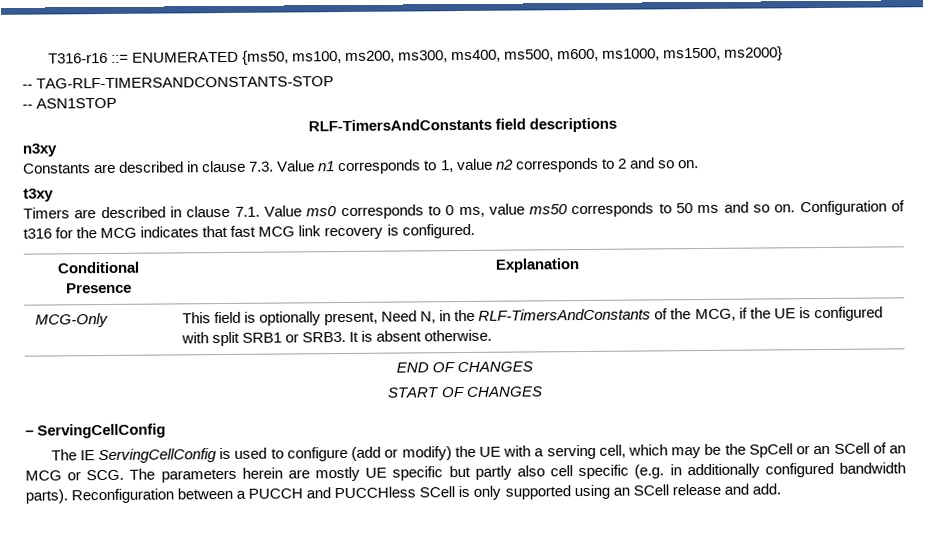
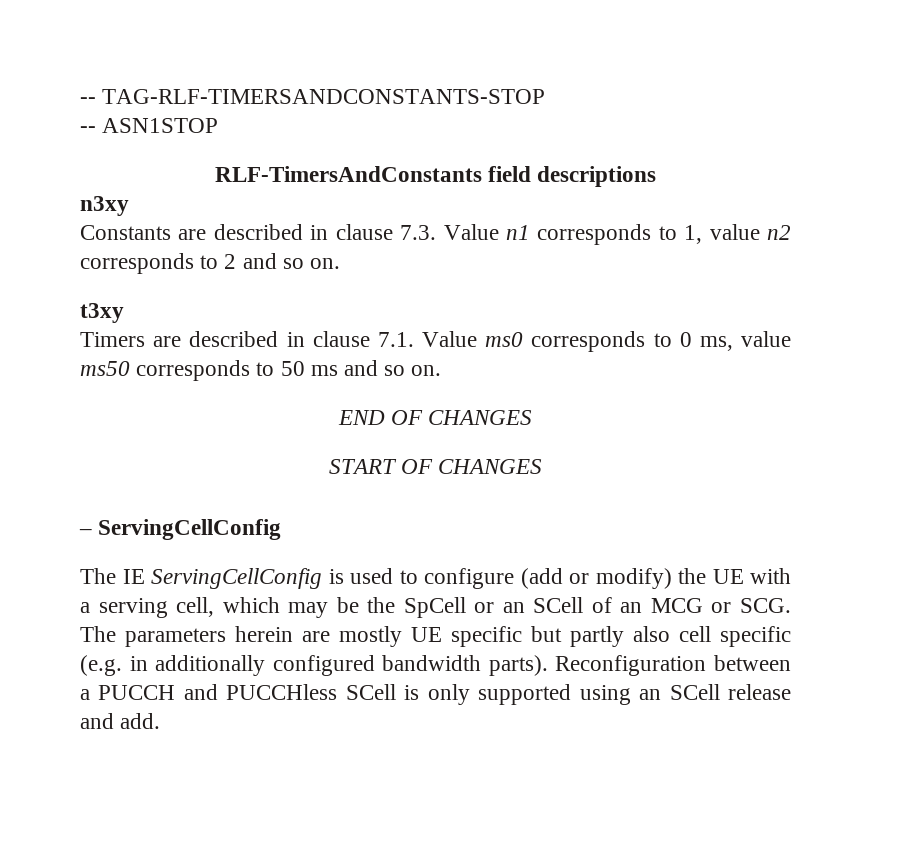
[47,46,784,65] T316-r16 ::= ENUMERATED {ms50, ms100, ms200, ms300, ms400, ms500, m600, ms1000, ms1500, ms2000} // -> (80, 100) none
[799,200,906,216] [23,223,475,240] [56,261,139,274] [65,282,132,294] [495,258,579,273] [34,312,109,328] [181,306,883,326] [180,329,493,347] Configuration of t316 for the MCG indicates that fast MCG link recovery is configured. // Conditional Presence | Explanation // MCG-Only | This field is optionally present, Need N, in the RLF-TimersAndConstants of the MCG, if the UE is configured with split SRB1 or SRB3. It is absent otherwise. -> (442, 370) none

